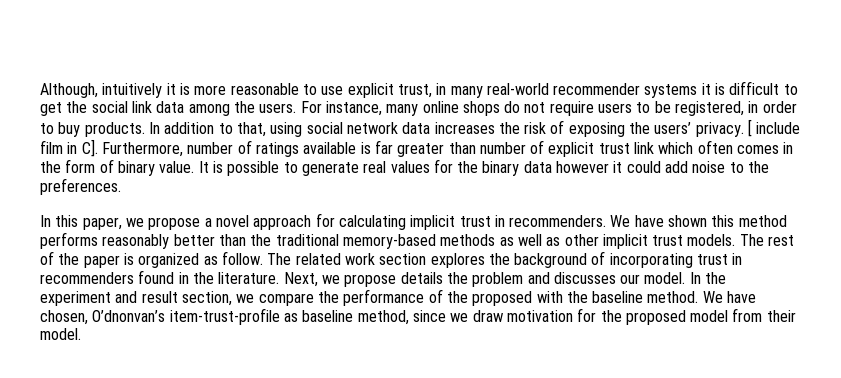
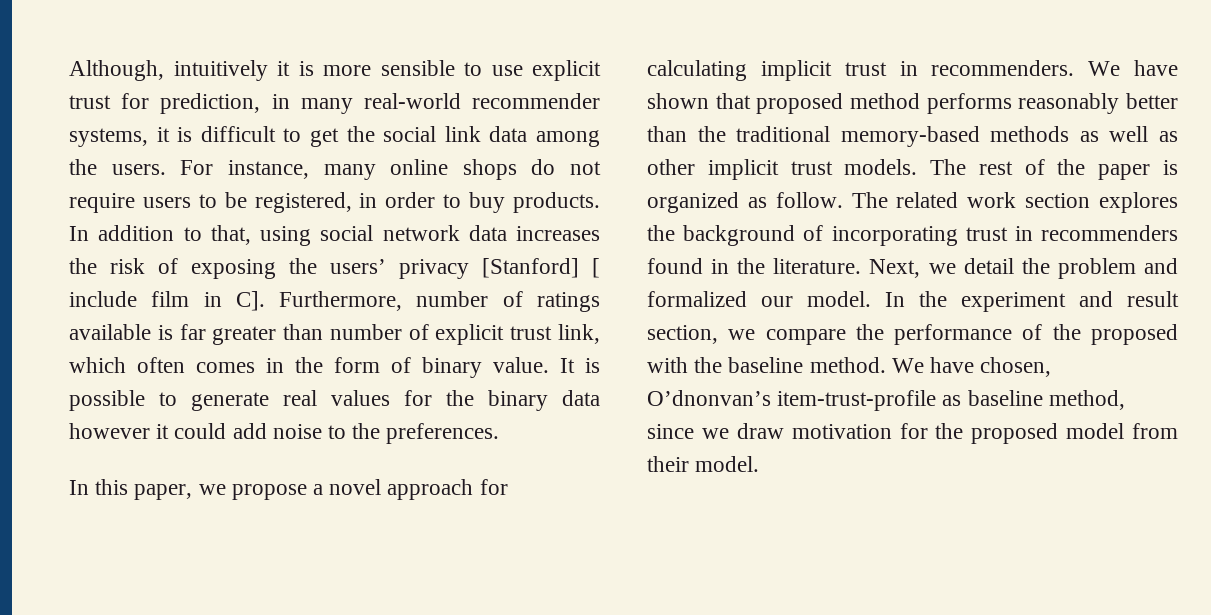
[230,83,299,95] reasonable -> [380,60,455,76] sensible
[397,84,432,98] trust, -> [69,93,261,114] trust for prediction,
[644,84,698,98] systems -> [69,128,148,147] systems,
[695,122,744,137] privacy. -> [399,258,579,279] privacy [Stanford]
[634,142,655,154] link -> [558,324,600,344] link,
[711,215,735,227] this -> [715,93,844,114] that proposed
[344,272,443,287] propose details -> [963,258,1014,274] detail
[553,272,616,284] discusses -> [647,291,747,307] formalized

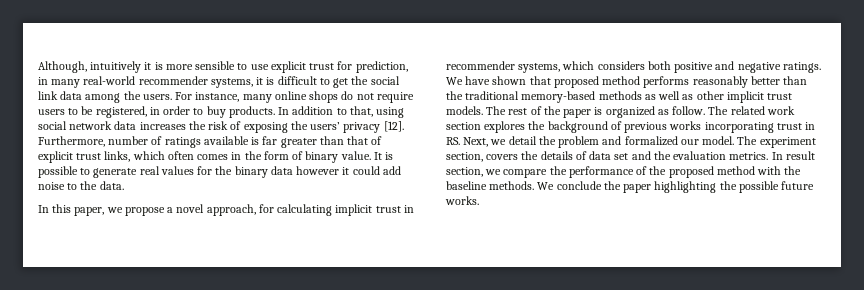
[482,258,600,278] [69,291,265,311] [Stanford] [ include film in C]. -> [383,121,404,132] [12].
[329,324,402,340] number -> [347,136,369,145] that
[558,324,600,344] link, -> [104,151,131,162] links,
[386,423,500,444] preferences. -> [99,181,124,190] data.
[387,479,474,500] approach -> [206,204,256,216] approach,
[931,60,1075,76] recommenders. -> [446,61,821,73] recommender systems, which considers both positive and negative ratings.
(824, 233) none -> [624,121,702,133] previous works
[1041,225,1178,241] [647,258,862,274] recommenders found in the literature. -> [446,137,460,145] RS.
[885,291,1113,312] In the experiment and -> [737,136,816,148] [446,151,783,162] The experiment section, covers the details of data set and the evaluation metrics. In
(1178, 334) none -> [716,166,755,175] method
[809,357,1052,377] [647,390,1125,411] [647,423,1178,444] [647,456,760,472] method. We have chosen, O’dnonvan’s item-trust-profile as baseline method, since we draw motivation for the proposed model from their model. -> [489,181,815,193] [445,196,479,205] methods. We conclude the paper highlighting the possible future works.

